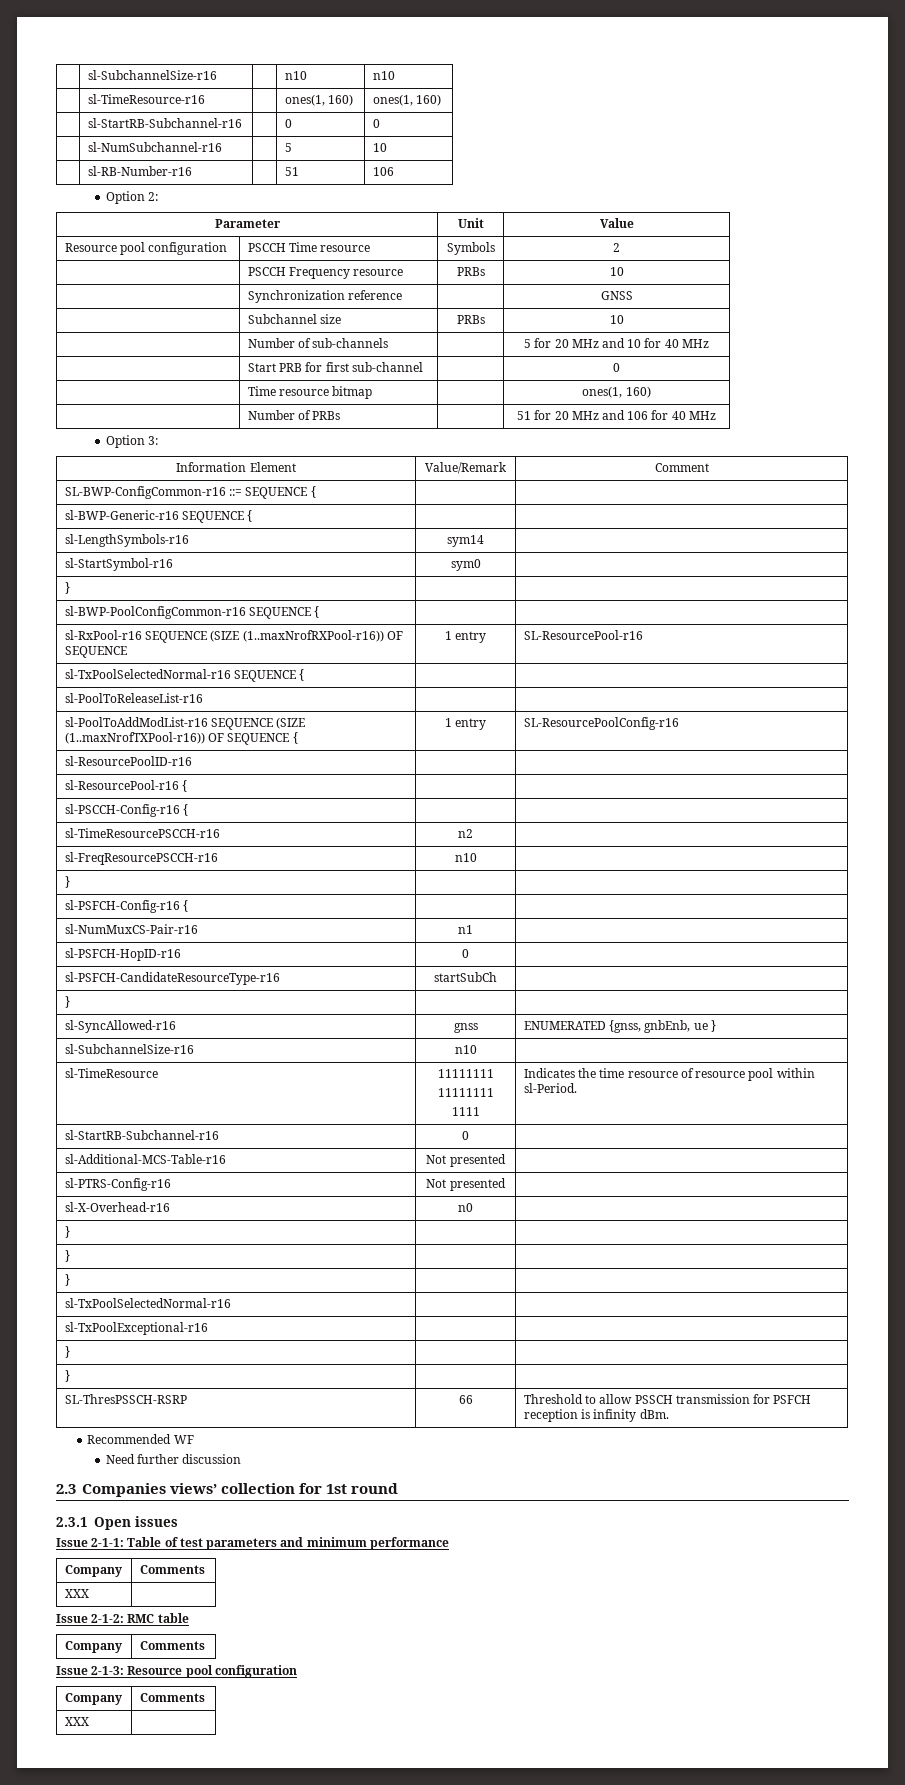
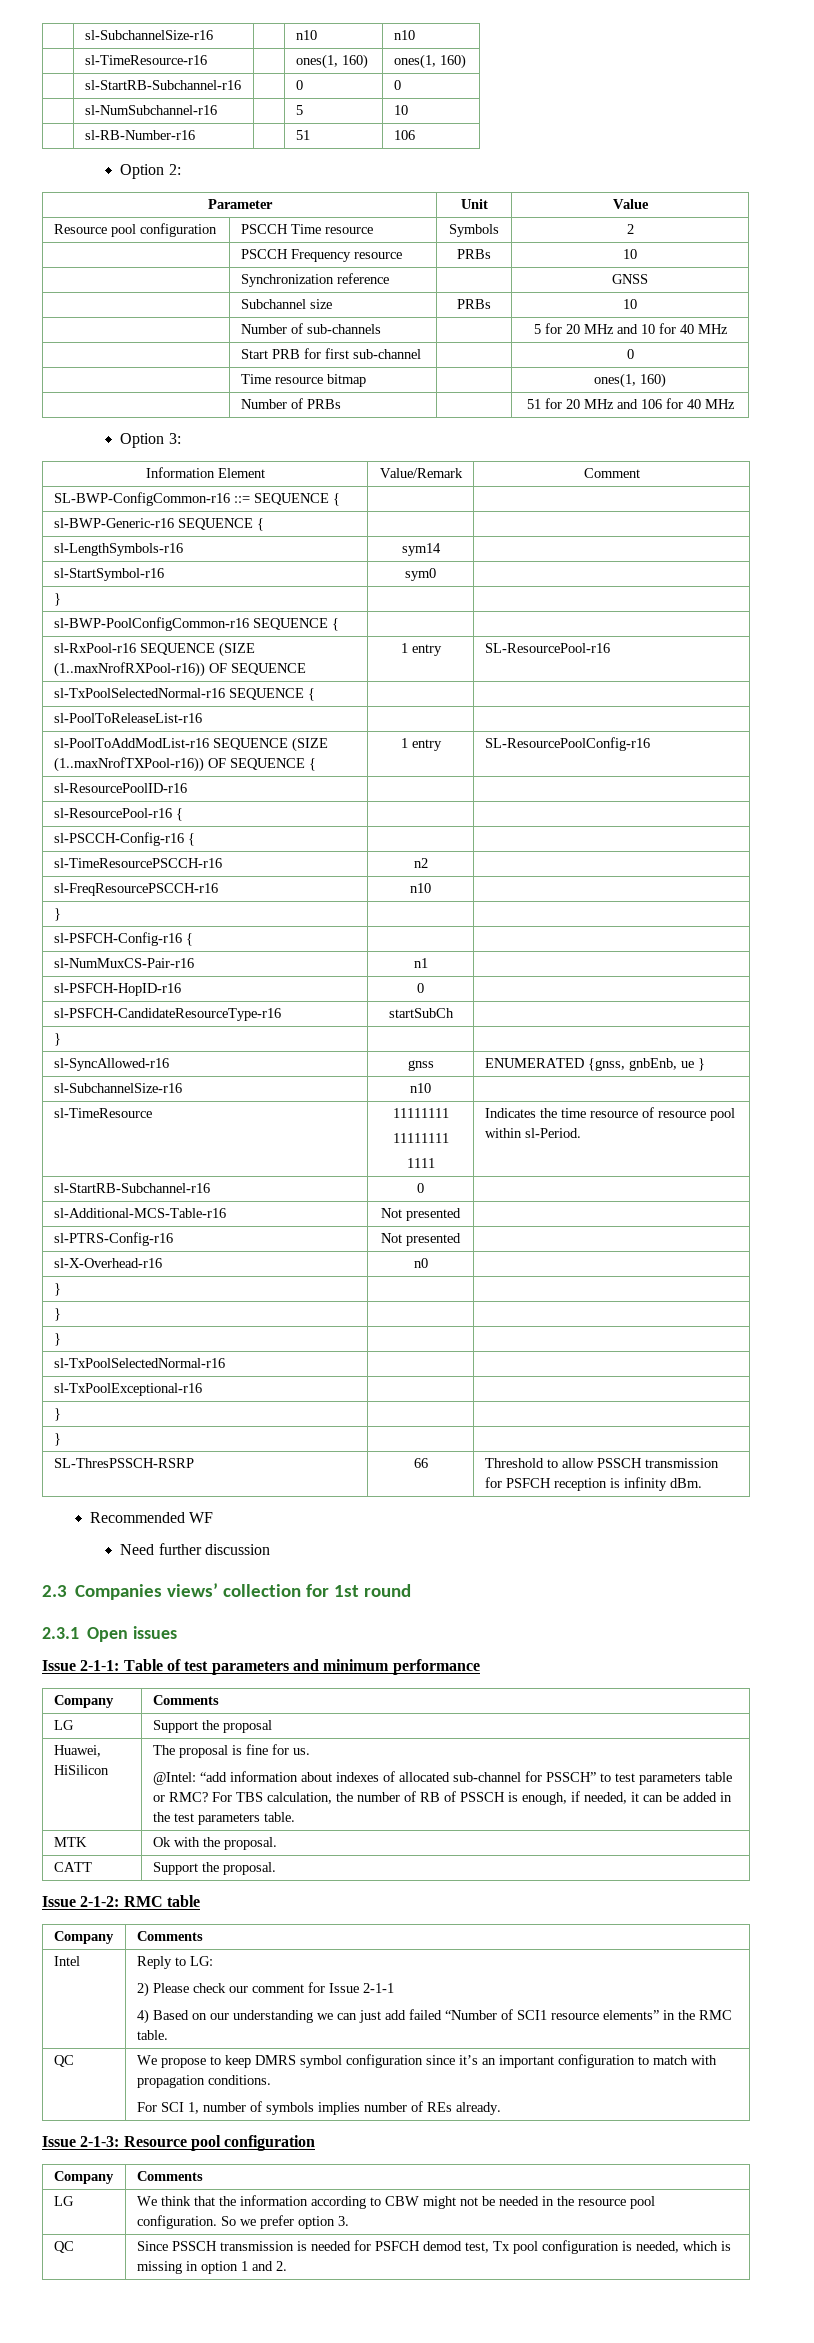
[64,1589,89,1598] XXX | -> [53,1720,74,1730] [152,1720,272,1733] [53,1745,101,1757] [53,1765,109,1775] [152,1744,310,1758] [152,1771,732,1785] [152,1791,732,1805] [152,1812,295,1825] [53,1837,87,1847] [152,1837,277,1850] [53,1862,92,1872] [152,1862,276,1875] LG | Support the proposal // Huawei, HiSilicon | The proposal is fine for us. // @Intel: “add information about indexes of allocated sub-channel for PSSCH” to test parameters table or RMC? For TBS calculation, the number of RB of PSSCH is enough, if needed, it can be added in the test parameters table. // MTK | Ok with the proposal. // CATT | Support the proposal.
(205, 1645) none -> [53,1956,80,1966] [136,1956,213,1969] [136,1982,394,1997] [136,2009,732,2024] [136,2030,168,2040] [53,2055,74,2067] [136,2054,717,2068] [136,2075,271,2088] [136,2101,501,2115] // Intel | Reply to LG: // 2) Please check our comment for Issue 2-1-1 // 4) Based on our understanding we can just add failed “Number of SCI1 resource elements” in the RMC table. // QC | We propose to keep DMRS symbol configuration since it’s an important configuration to match with propagation conditions. // For SCI 1, number of symbols implies number of REs already.
[64,1717,89,1726] XXX | -> [53,2196,74,2206] [136,2195,655,2209] [136,2215,349,2229] [53,2241,74,2253] [136,2240,731,2254] [136,2261,287,2274] LG | We think that the information according to CBW might not be needed in the resource pool configuration. So we prefer option 3. // QC | Since PSSCH transmission is needed for PSFCH demod test, Tx pool configuration is needed, which is missing in option 1 and 2.

